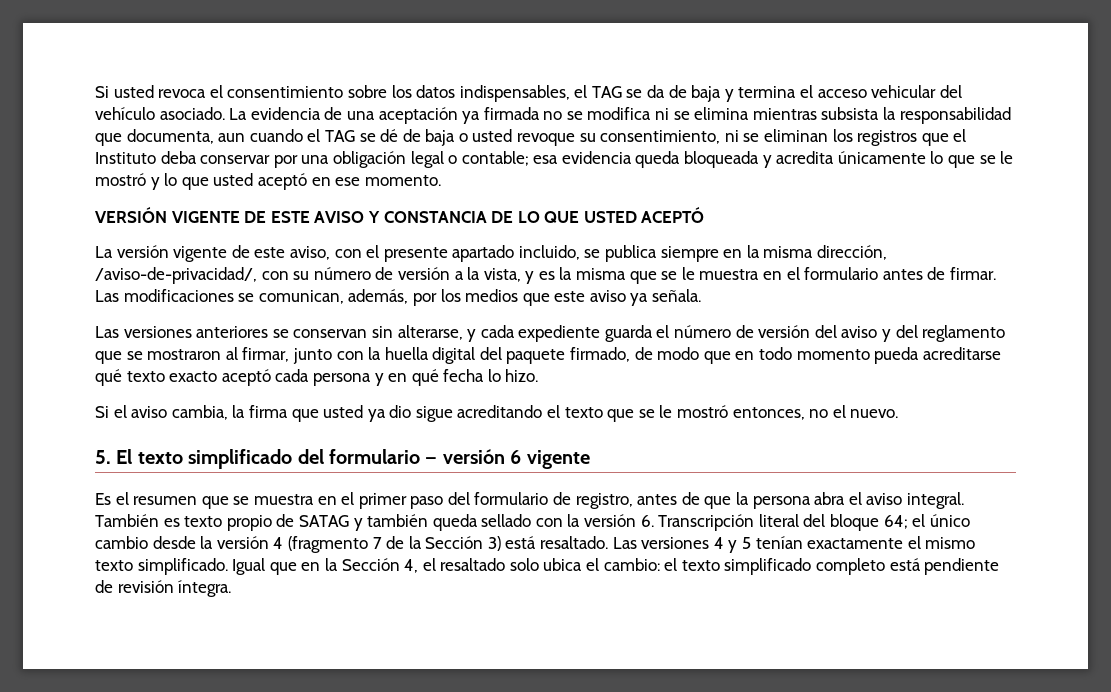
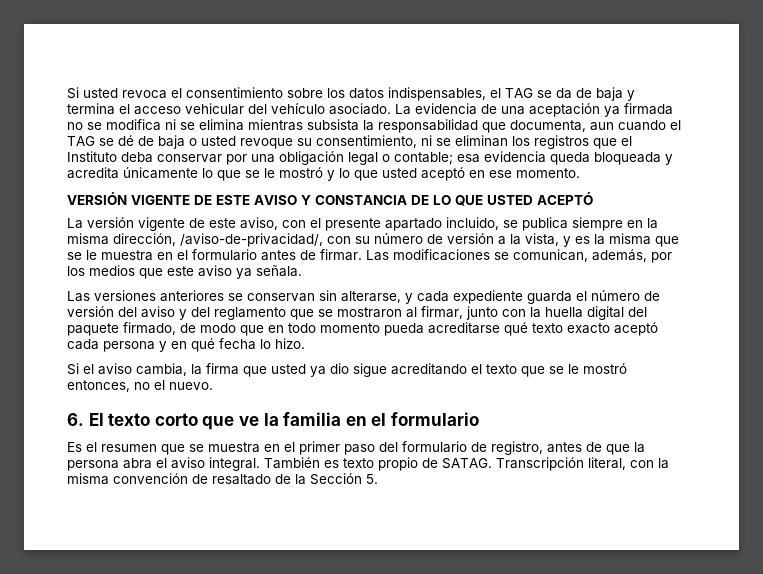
[95,450,111,464] 5. -> [67,413,84,426] 6.
[188,449,590,469] simplificado del formulario — versión 6 vigente -> [154,412,479,430] corto que ve la familia en el formulario
[298,514,970,531] [95,536,976,553] [95,558,1000,575] [95,580,232,597] SATAG y también queda sellado con la versión 6. Transcripción literal del bloque 64; el único cambio desde la versión 4 (fragmento 7 de la Sección 3) está resaltado. Las versiones 4 y 5 tenían exactamente el mismo texto simplificado. Igual que en la Sección 4, el resaltado solo ubica el cambio: el texto simplificado completo está pendiente de revisión íntegra. -> [442,457,669,471] [67,473,378,485] SATAG. Transcripción literal, con la misma convención de resaltado de la Sección 5.

